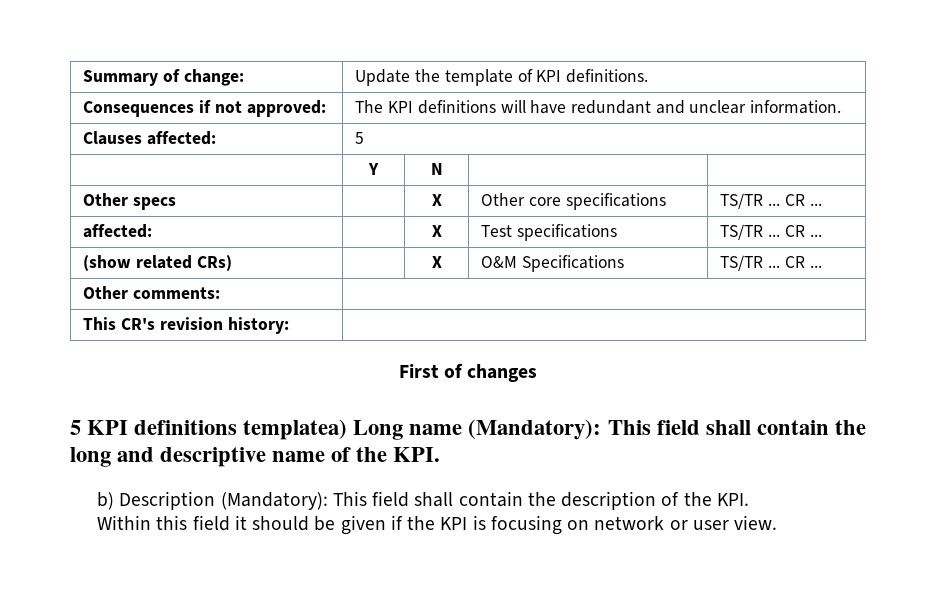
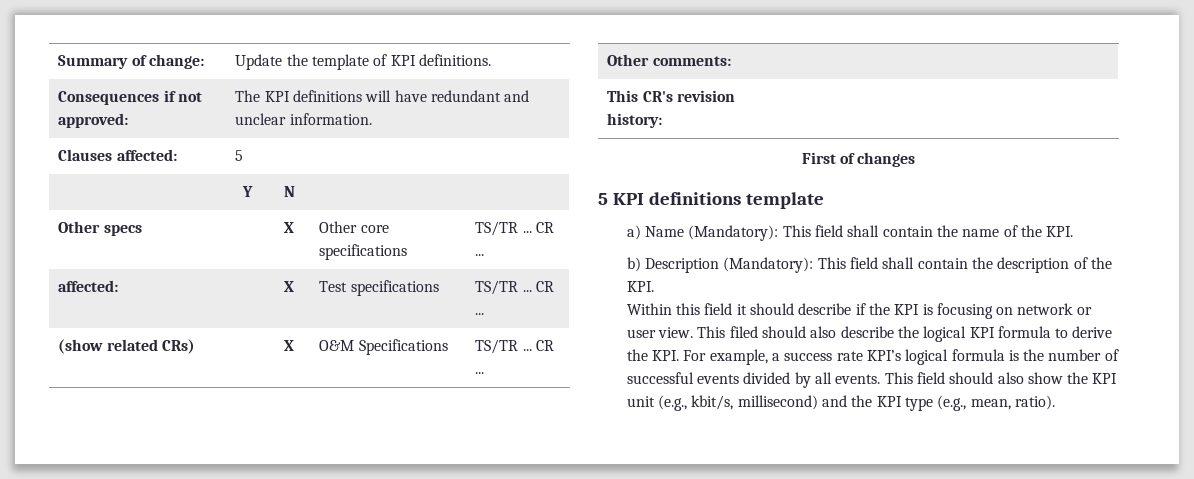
[243,419,866,440] [70,447,267,467] templatea) Long name (Mandatory): This field shall contain the long and descriptive -> [745,192,824,209] [626,225,958,241] template // a) Name (Mandatory): This field shall contain the
[314,515,386,535] be given -> [798,303,852,315] describe
(778, 522) none -> [697,326,1113,342] [626,349,1119,365] [626,372,1118,388] [626,395,1055,411] This filed should also describe the logical KPI formula to derive the KPI. For example, a success rate KPI’s logical formula is the number of successful events divided by all events. This field should also show the KPI unit (e.g., kbit/s, millisecond) and the KPI type (e.g., mean, ratio).

